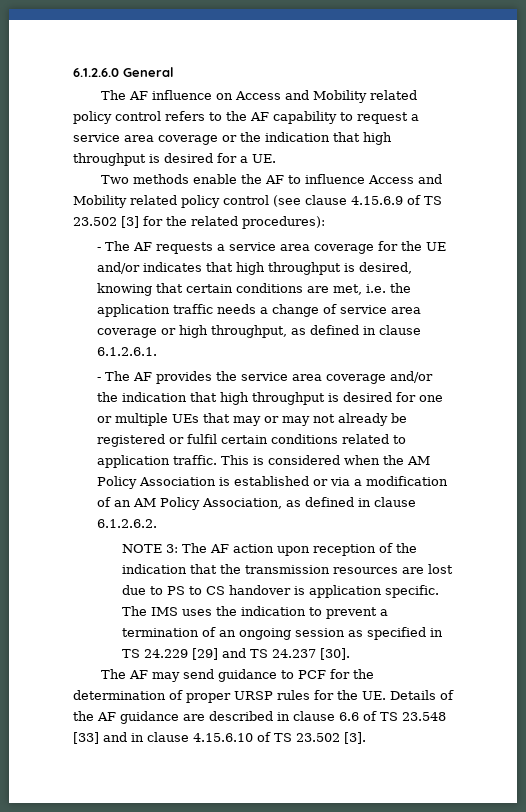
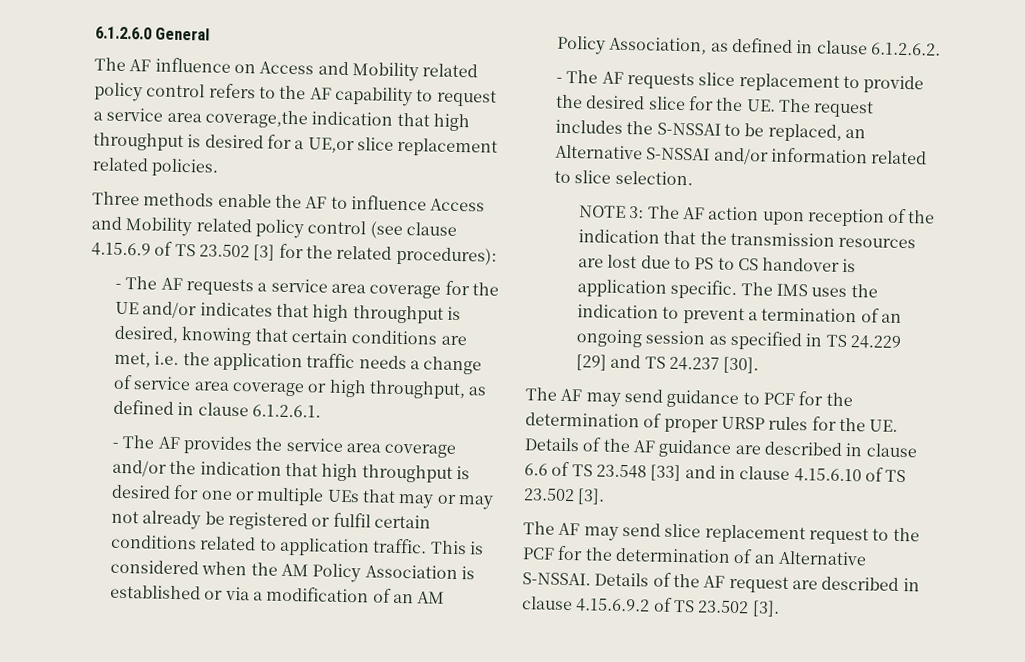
[158,132,261,145] coverage or the -> [204,109,308,129] coverage,the
[252,154,276,163] [100,175,129,184] UE. // Two -> [307,137,499,157] [92,157,220,177] [92,191,140,206] UE,or slice replacement related policies. // Three
(158, 523) none -> [555,69,925,94] [555,94,875,118] [554,119,866,142] [554,144,928,165] [553,170,693,186] // - The AF requests slice replacement to provide the desired slice for the UE. The request includes the S-NSSAI to be replaced, an Alternative S-NSSAI and/or information related to slice selection.
(366, 738) none -> [523,521,920,545] [522,545,867,566] [522,572,920,594] [522,596,780,617] // The AF may send slice replacement request to the PCF for the determination of an Alternative S-NSSAI. Details of the AF request are described in clause 4.15.6.9.2 of TS 23.502 [3].

